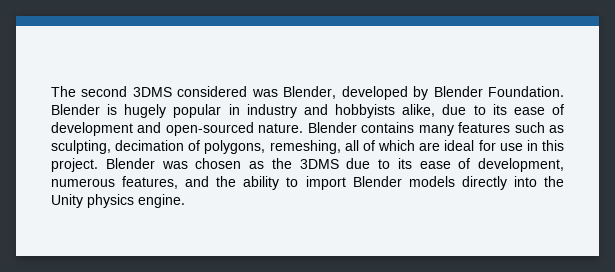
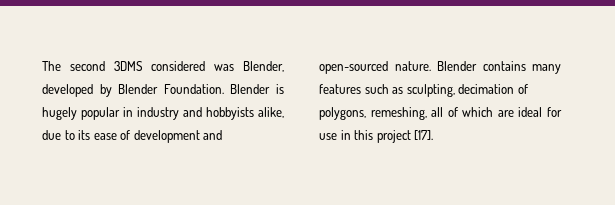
[51,158,564,172] [51,176,564,190] [51,194,185,208] project. Blender was chosen as the 3DMS due to its ease of development, numerous features, and the ability to import Blender models directly into the Unity physics engine. -> [376,130,434,143] project [17].

